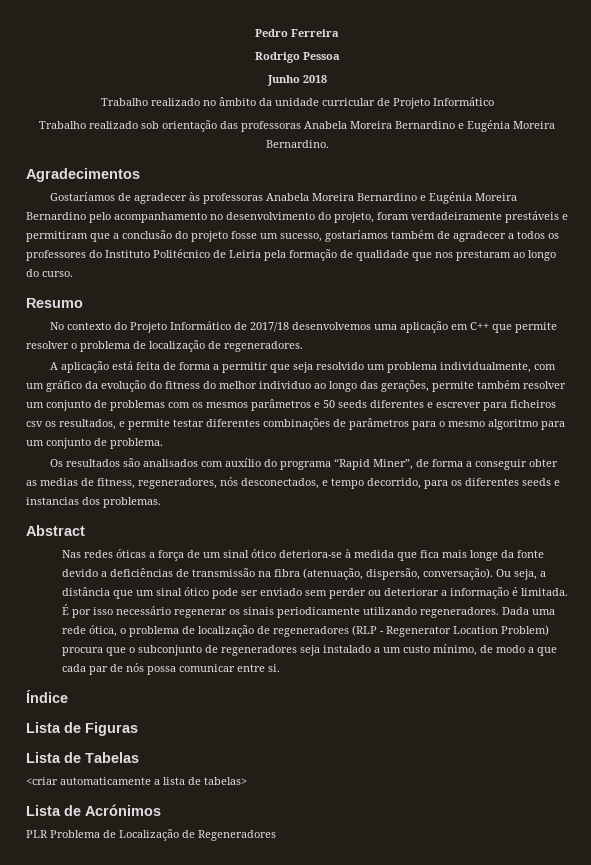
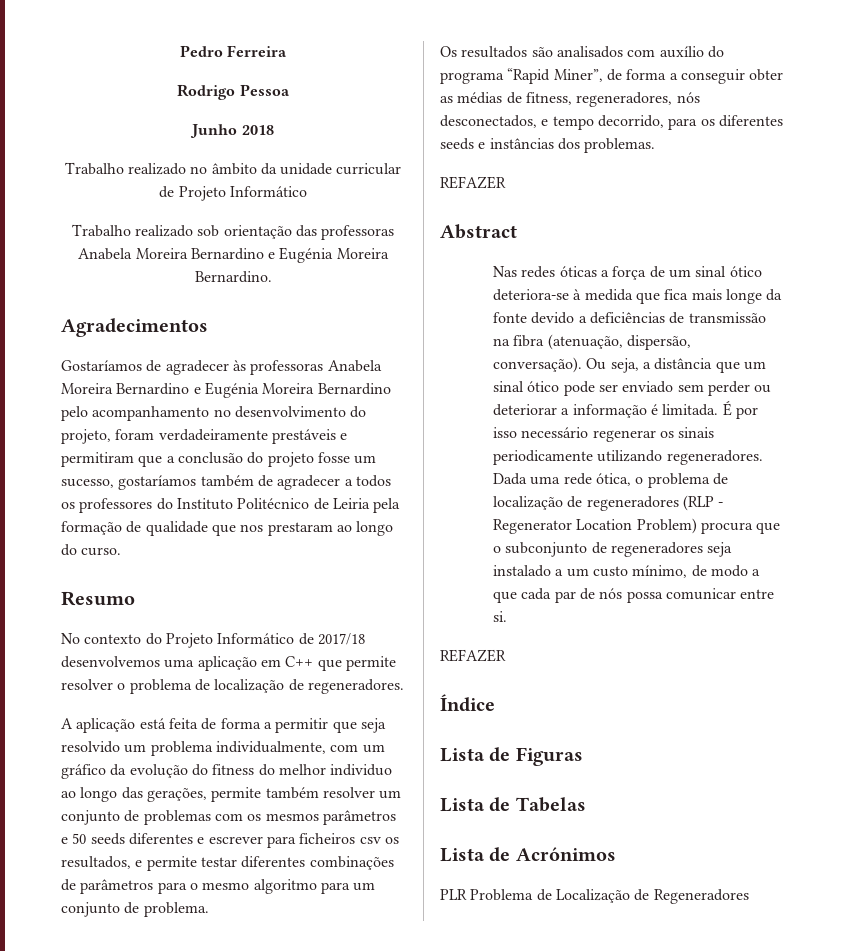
[40,478,78,486] medias -> [457,92,503,104] médias
[26,497,79,505] instancias -> [489,138,554,149] instâncias
(161, 502) none -> [440,176,506,189] // REFAZER
(280, 668) none -> [440,649,506,662] // REFAZER
[26,777,247,785] // <criar automaticamente a lista de tabelas> -> (586, 804) none

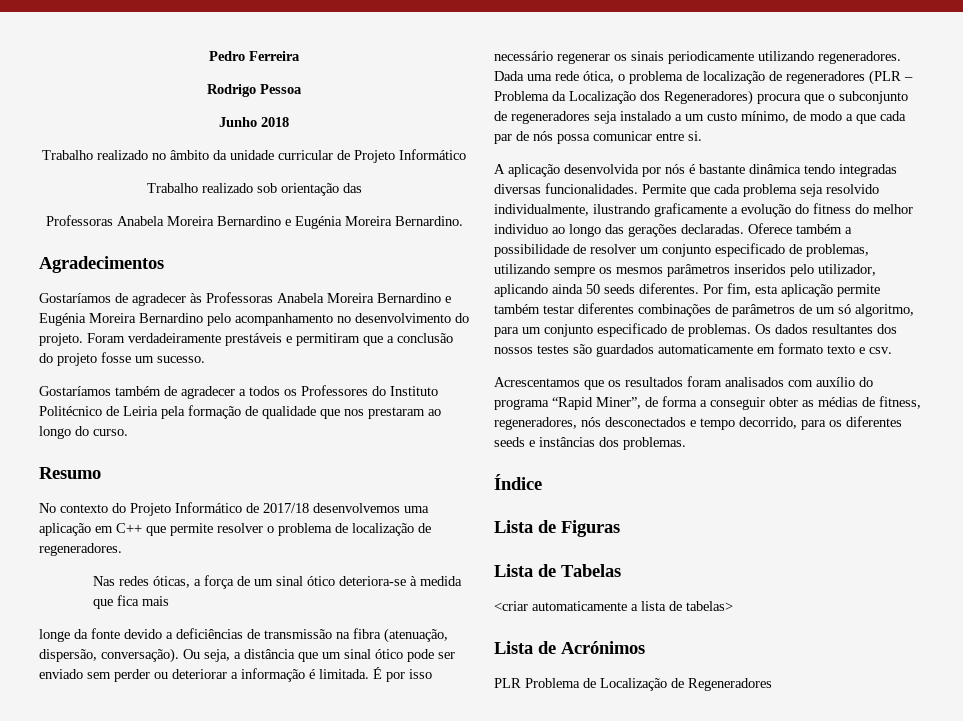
[321,225,395,240] professoras -> [45,215,113,226] // Professoras
[250,360,324,375] professoras -> [206,292,273,303] Professoras
[61,429,155,444] projeto, foram -> [39,333,125,346] projeto. Foram
[61,475,197,490] sucesso, gostaríamos -> [157,356,205,363] [39,386,111,396] sucesso. // Gostaríamos
[79,498,153,513] professores -> [301,385,368,396] Professores
[61,718,386,733] [61,741,385,756] [61,764,393,779] [61,787,402,802] [61,810,396,825] [61,833,399,848] [61,856,394,871] [61,879,376,894] [61,902,209,917] [440,46,724,58] [440,68,784,84] [440,92,700,107] [440,115,783,130] [440,138,656,153] [440,176,506,189] [440,224,517,239] // A aplicação está feita de forma a permitir que seja resolvido um problema individualmente, com um gráfico da evolução do fitness do melhor individuo ao longo das gerações, permite também resolver um conjunto de problemas com os mesmos parâmetros e 50 seeds diferentes e escrever para ficheiros csv os resultados, e permite testar diferentes combinações de parâmetros para o mesmo algoritmo para um conjunto de problema. // Os resultados são analisados com auxílio do programa “Rapid Miner”, de forma a conseguir obter as médias de fitness, regeneradores, nós desconectados, e tempo decorrido, para os diferentes seeds e instâncias dos problemas. // REFAZER // Abstract -> (122, 549) none
[559,266,597,277] óticas -> [153,576,191,588] óticas,
(722, 294) none -> (170, 601) //
[682,495,724,511] [493,518,697,534] (RLP - Regenerator Location Problem) -> [869,70,913,85] [494,90,753,105] (PLR – Problema da Localização dos Regeneradores)
[440,649,506,662] REFAZER -> [494,164,897,177] [494,183,879,197] [494,203,913,217] [494,223,852,237] [494,243,869,257] [494,264,876,277] [494,283,880,297] [494,303,914,317] [494,323,897,337] [494,343,892,357] [494,376,873,390] [494,396,921,410] [494,416,902,430] [494,437,686,450] A aplicação desenvolvida por nós é bastante dinâmica tendo integradas diversas funcionalidades. Permite que cada problema seja resolvido individualmente, ilustrando graficamente a evolução do fitness do melhor individuo ao longo das gerações declaradas. Oferece também a possibilidade de resolver um conjunto especificado de problemas, utilizando sempre os mesmos parâmetros inseridos pelo utilizador, aplicando ainda 50 seeds diferentes. Por fim, esta aplicação permite também testar diferentes combinações de parâmetros de um só algoritmo, para um conjunto especificado de problemas. Os dados resultantes dos nossos testes são guardados automaticamente em formato texto e csv. // Acrescentamos que os resultados foram analisados com auxílio do programa “Rapid Miner”, de forma a conseguir obter as médias de fitness, regeneradores, nós desconectados e tempo decorrido, para os diferentes seeds e instâncias dos problemas.
(586, 804) none -> [494,601,733,611] // <criar automaticamente a lista de tabelas>

